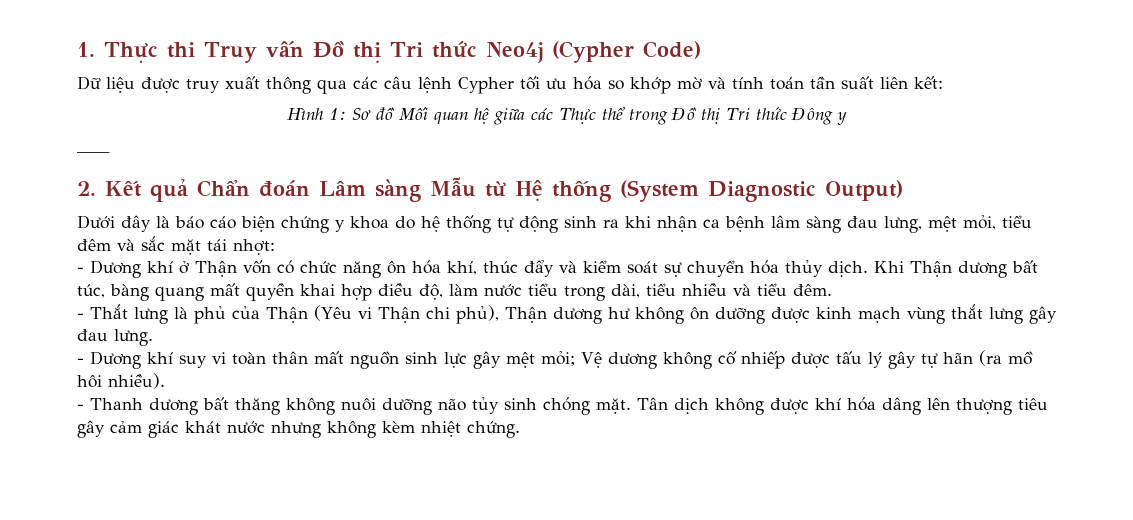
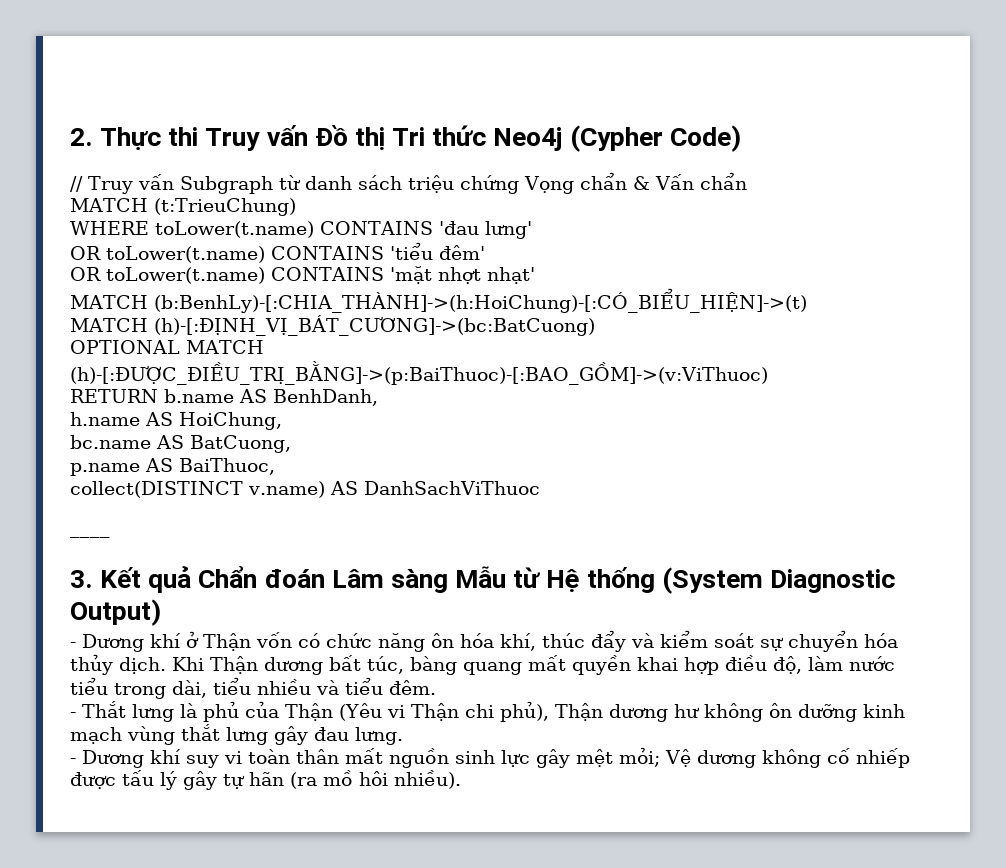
[77,42,95,57] 1. -> [70,128,93,146] 2.
[77,76,943,94] [287,107,847,125] Dữ liệu được truy xuất thông qua các câu lệnh Cypher tối ưu hóa so khớp mờ và tính toán tần suất liên kết: // Hình 1: Sơ đồ Mối quan hệ giữa các Thực thể trong Đồ thị Tri thức Đông y -> [70,172,747,194] [70,198,296,216] [70,221,532,239] [70,242,485,263] [70,266,535,284] [70,288,807,313] [70,315,595,336] [70,340,264,354] [70,361,768,385] [70,389,378,406] [70,412,282,430] [70,435,291,453] [70,458,275,476] [70,481,540,498] // Truy vấn Subgraph từ danh sách triệu chứng Vọng chẩn & Vấn chẩn // MATCH (t:TrieuChung) // WHERE toLower(t.name) CONTAINS 'đau lưng' // OR toLower(t.name) CONTAINS 'tiểu đêm' // OR toLower(t.name) CONTAINS 'mặt nhợt nhạt' // MATCH (b:BenhLy)-[:CHIA_THÀNH]->(h:HoiChung)-[:CÓ_BIỂU_HIỆN]->(t) // MATCH (h)-[:ĐỊNH_VỊ_BÁT_CƯƠNG]->(bc:BatCuong) // OPTIONAL MATCH (h)-[:ĐƯỢC_ĐIỀU_TRỊ_BẰNG]->(p:BaiThuoc)-[:BAO_GỒM]->(v:ViThuoc) // RETURN b.name AS BenhDanh, // h.name AS HoiChung, // bc.name AS BatCuong, // p.name AS BaiThuoc, // collect(DISTINCT v.name) AS DanhSachViThuoc
[77,181,96,196] 2. -> [70,570,93,588] 3.
[77,215,1032,233] [77,236,275,255] // Dưới đây là báo cáo biện chứng y khoa do hệ thống tự động sinh ra khi nhận ca bệnh lâm sàng đau lưng, mệt mỏi, tiểu đêm và sắc mặt tái nhợt: -> (161, 612) none
[770,307,810,323] được -> (857, 713) none
[77,397,1048,415] [77,420,520,438] // - Thanh dương bất thăng không nuôi dưỡng não tủy sinh chóng mặt. Tân dịch không được khí hóa dâng lên thượng tiêu gây cảm giác khát nước nhưng không kèm nhiệt chứng. -> (461, 779) none

